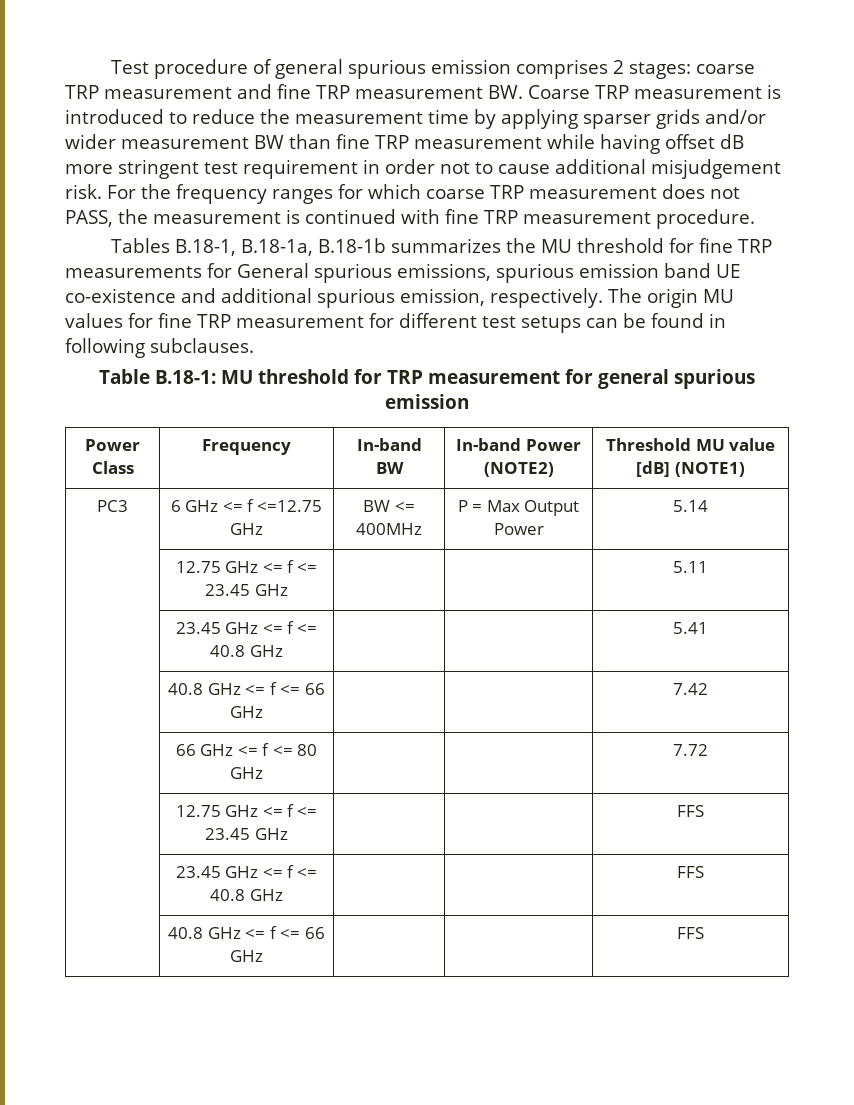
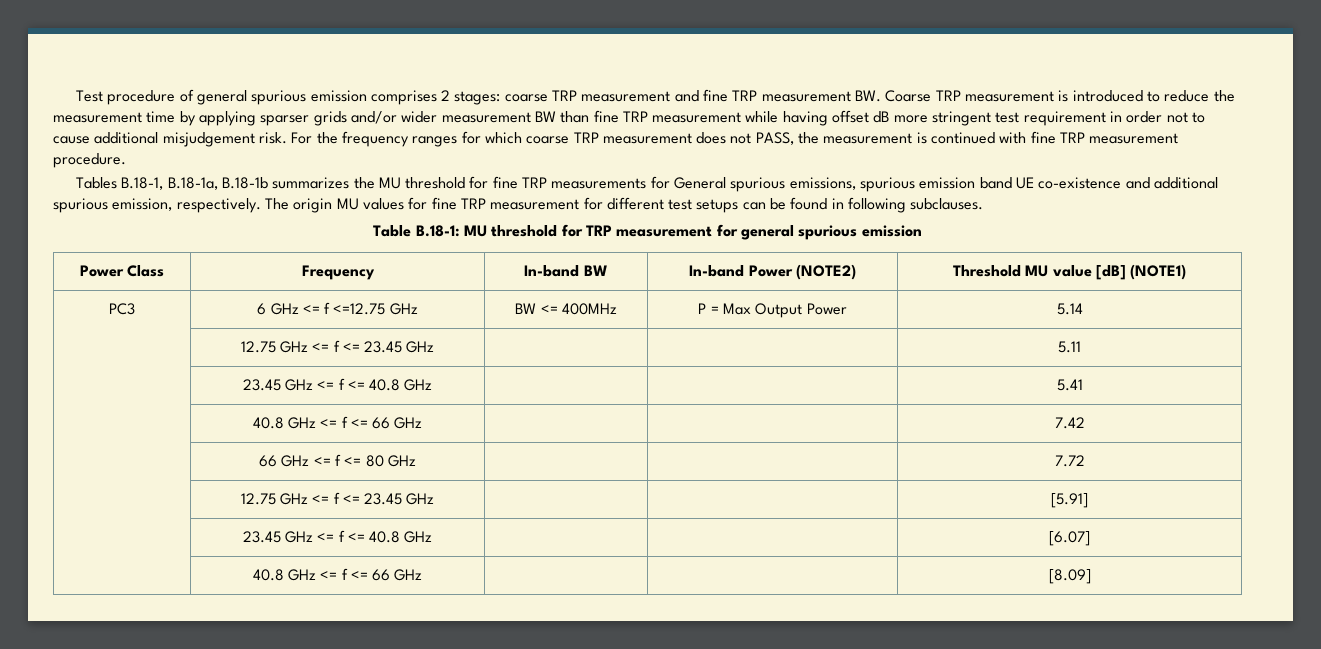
[677,805,704,817] [175,865,318,878] [210,889,283,901] [677,866,704,878] [168,926,325,939] [230,950,263,962] [677,927,704,939] FFS // | 23.45 GHz <= f <= 40.8 GHz | | | FFS // | 40.8 GHz <= f <= 66 GHz | | | FFS -> [1051,493,1088,508] [242,530,433,543] [1049,531,1090,546] [252,568,423,581] [1048,569,1091,584] [5.91] // | 23.45 GHz <= f <= 40.8 GHz | | | [6.07] // | 40.8 GHz <= f <= 66 GHz | | | [8.09]

